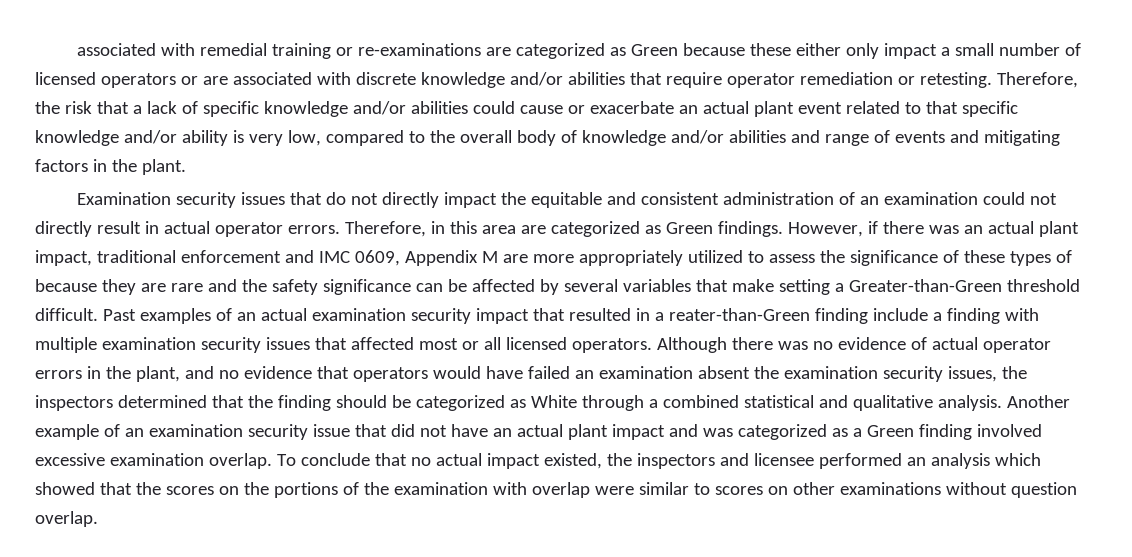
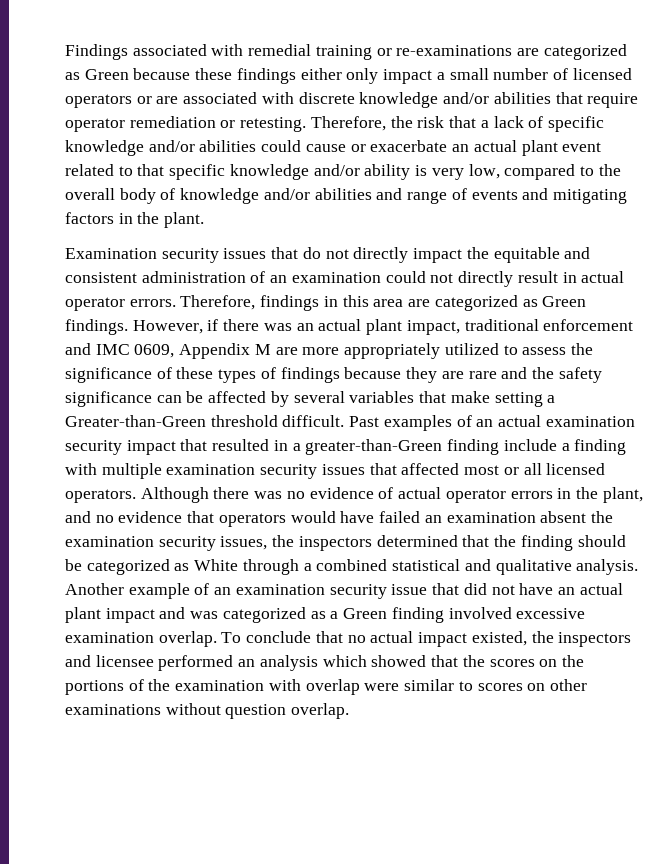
(76, 49) none -> [65,44,128,60] Findings
(791, 49) none -> [236,68,296,84] findings
(426, 229) none -> [260,295,320,311] findings
(1072, 256) none -> [280,367,340,383] findings
[668,308,810,321] reater-than-Green -> [305,439,443,455] greater-than-Green

